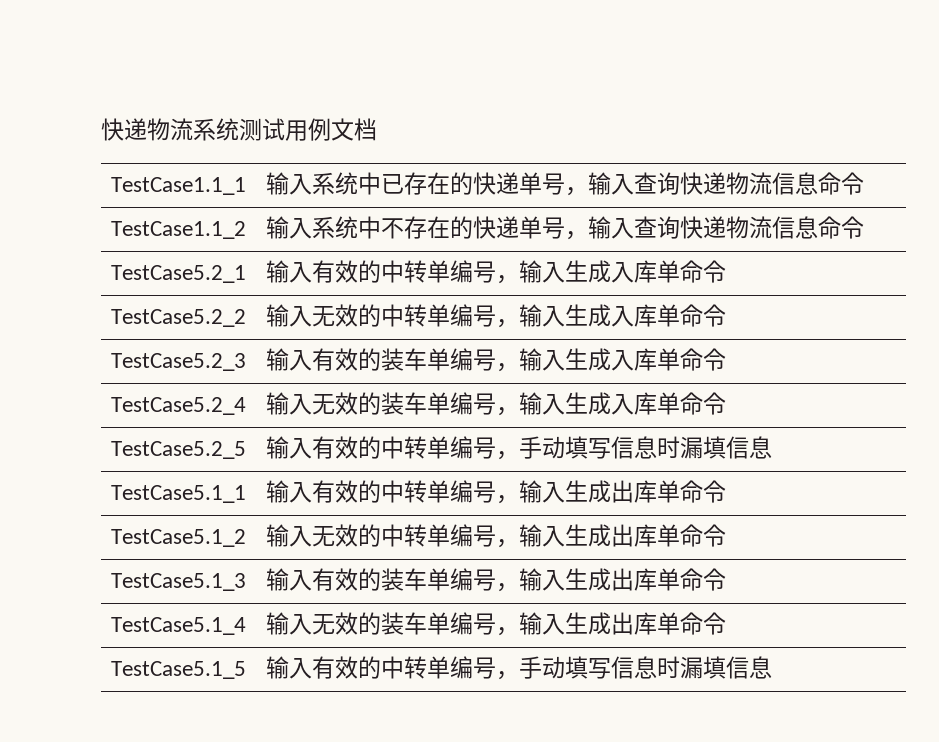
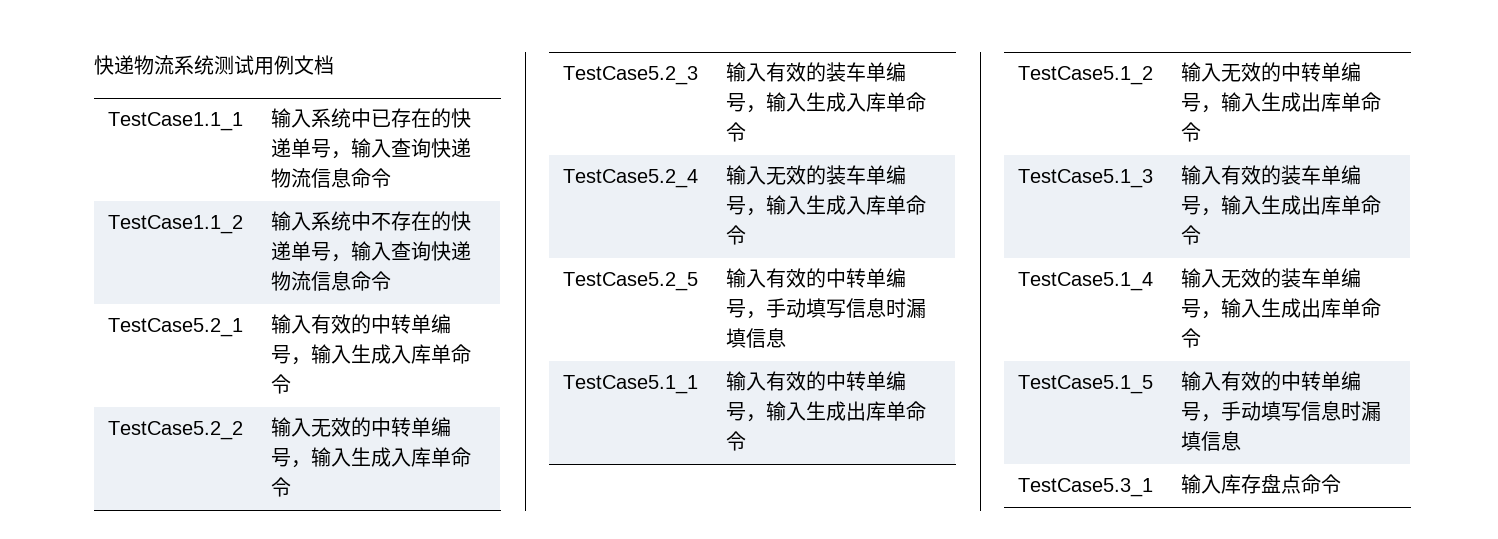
(772, 667) none -> [1017,478,1153,497] [1180,474,1341,494] // TestCase5.3_1 | 输入库存盘点命令

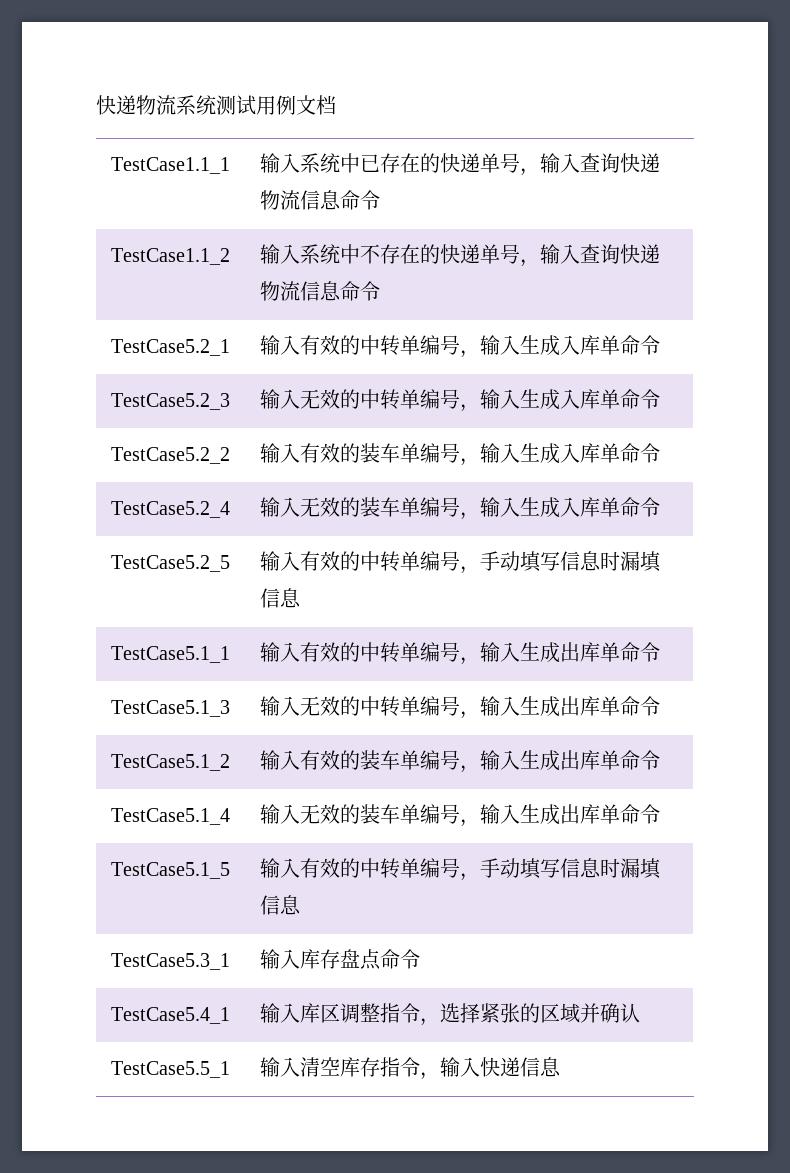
[107,421,243,440] TestCase5.2_2 -> [110,393,230,410] TestCase5.2_3
[562,66,698,85] TestCase5.2_3 -> [110,447,230,464] TestCase5.2_2
[1017,66,1153,85] TestCase5.1_2 -> [110,700,230,717] TestCase5.1_3
[1017,169,1153,188] TestCase5.1_3 -> [110,754,230,771] TestCase5.1_2
(1341, 484) none -> [110,1007,230,1024] [259,1003,640,1026] [110,1061,230,1078] [259,1057,561,1080] // TestCase5.4_1 | 输入库区调整指令，选择紧张的区域并确认 // TestCase5.5_1 | 输入清空库存指令，输入快递信息

